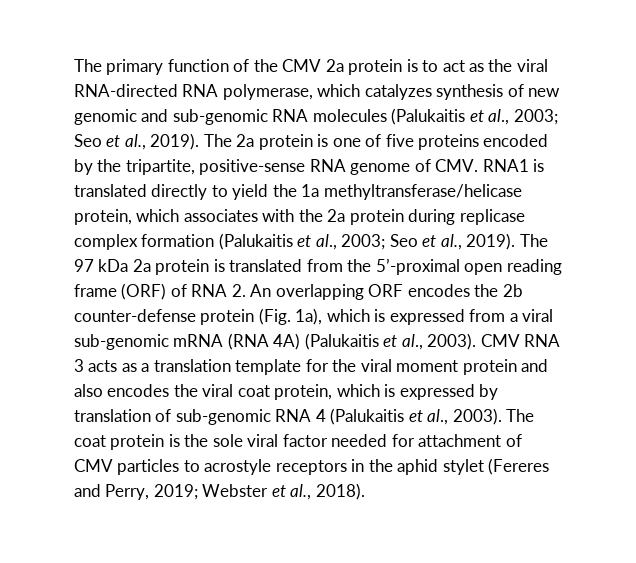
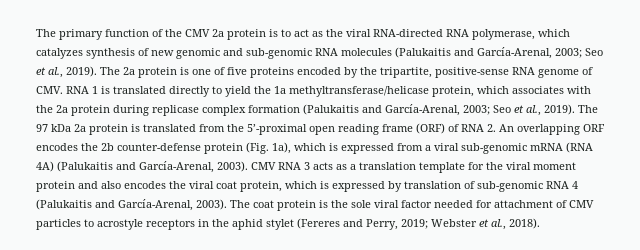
[469,109,510,125] et al., -> [454,47,552,59] and García-Arenal,
[482,159,529,172] RNA1 -> [66,86,98,94] RNA 1
[297,234,337,250] et al., -> [362,104,460,116] and García-Arenal,
[383,334,423,350] et al., -> [116,161,214,173] and García-Arenal,
[408,409,449,425] et al., -> [95,199,193,211] and García-Arenal,

